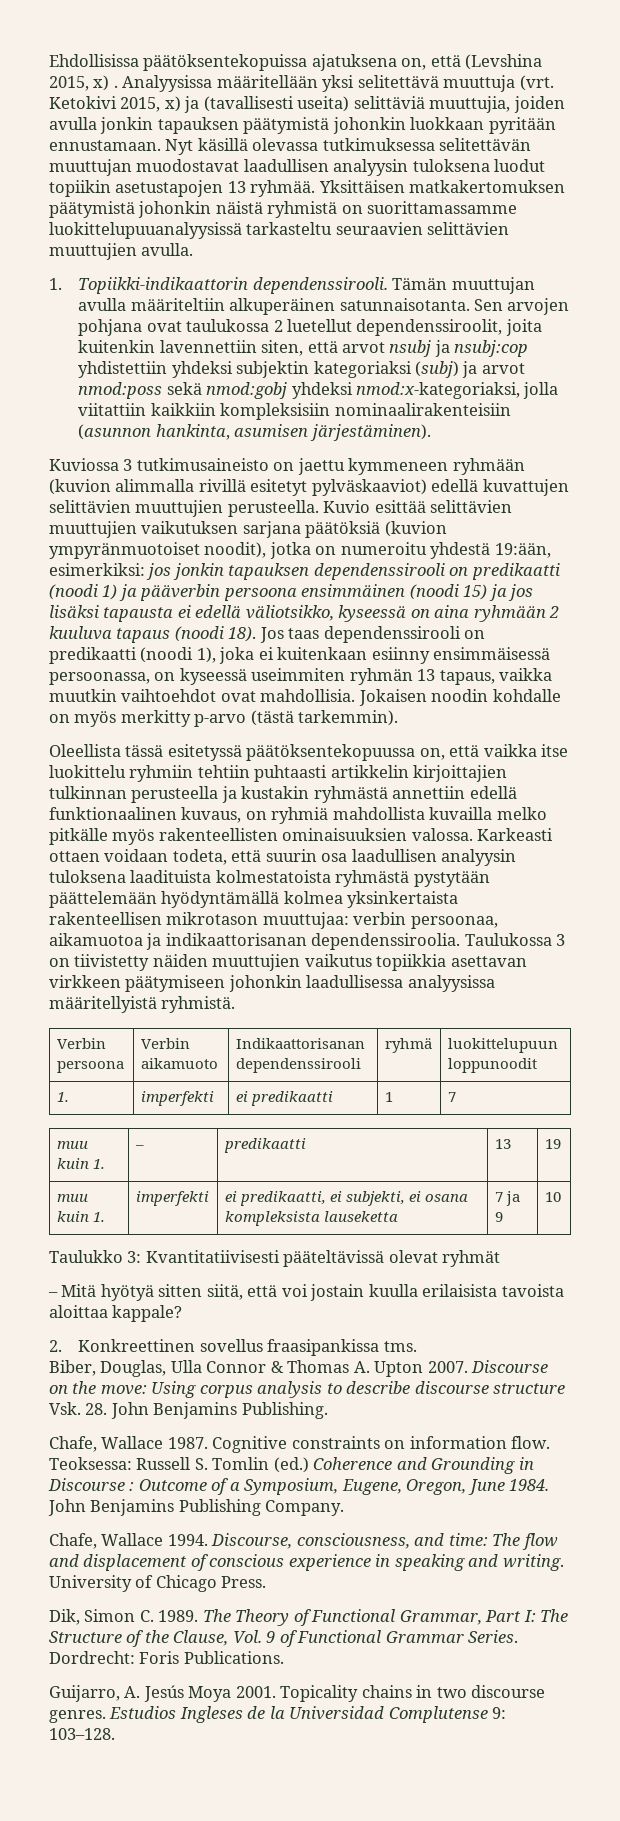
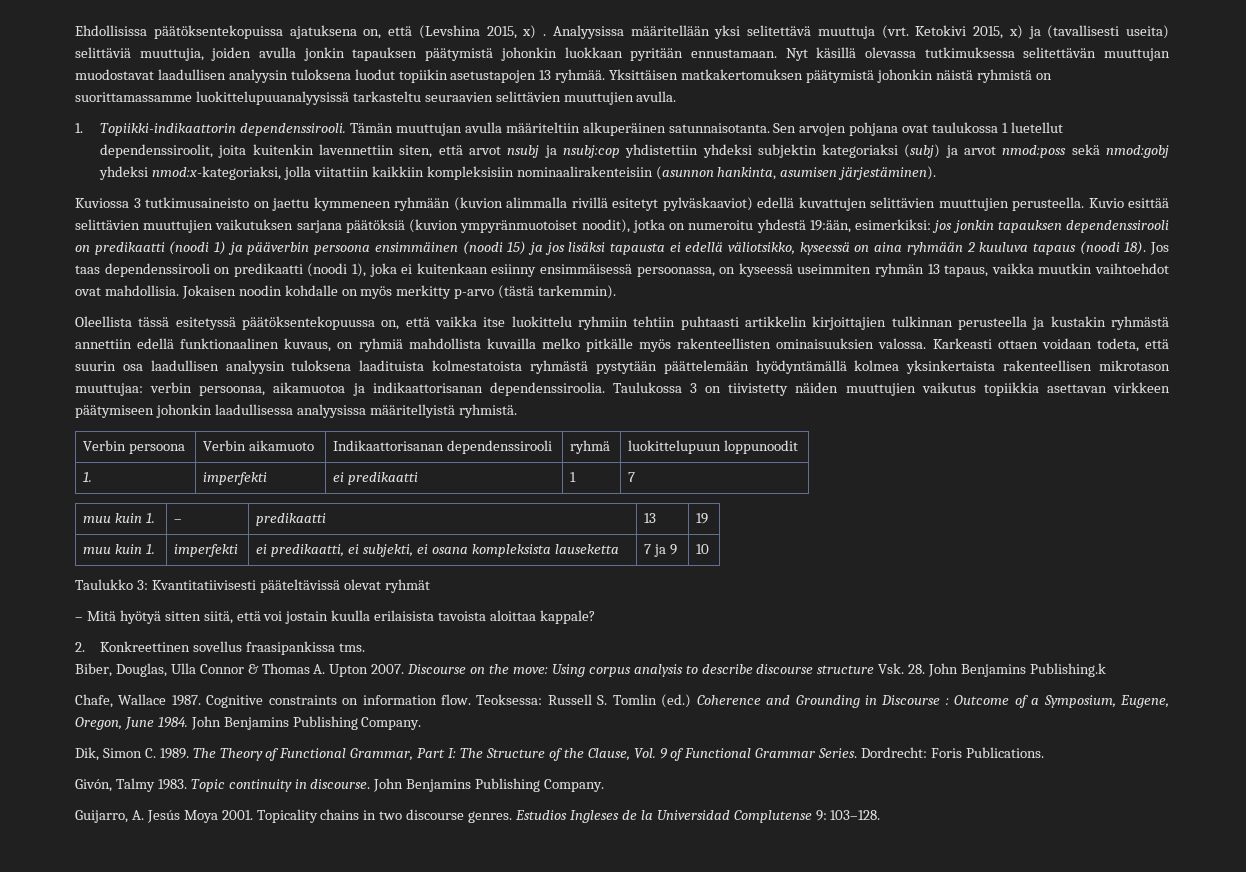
[273,320,283,332] 2 -> [1002,123,1009,133] 1
[241,1402,328,1419] Publishing. -> [1029,663,1106,677] Publishing.k
[49,1533,558,1550] [49,1554,564,1571] [49,1575,267,1592] // Chafe, Wallace 1994. Discourse, consciousness, and time: The flow and displacement of conscious experience in speaking and writing. University of Chicago Press. -> (422, 723) none
(284, 1657) none -> [75,778,605,792] // Givón, Talmy 1983. Topic continuity in discourse. John Benjamins Publishing Company.

